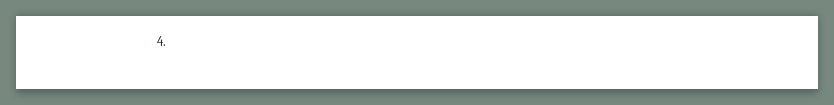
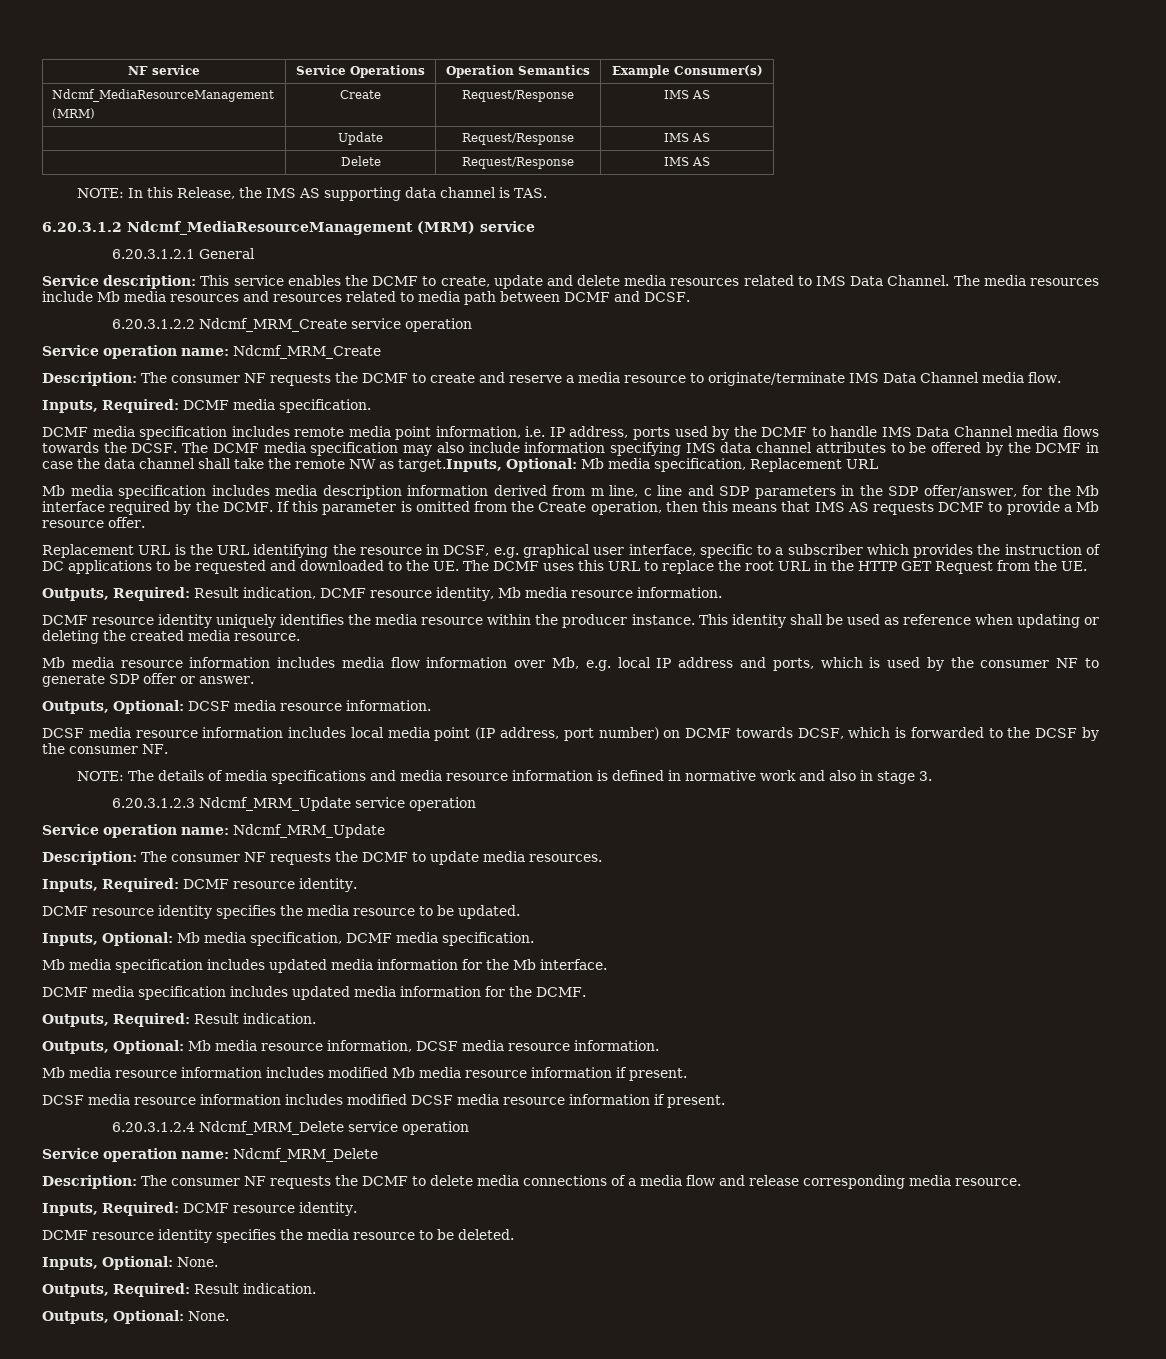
[157,36,167,46] 4. -> [128,65,200,75] [296,65,425,78] [446,65,590,78] [611,65,763,78] [52,89,275,102] [52,108,96,119] [340,90,381,99] [462,90,574,102] [664,90,710,99] [338,132,383,145] [462,133,574,145] [664,133,710,142] [340,156,381,166] [462,157,574,169] [664,157,710,166] [77,187,548,201] [42,221,535,235] [112,248,256,259] [42,275,1099,289] [42,291,690,305] [112,318,473,332] [42,345,381,359] [42,372,1061,386] [42,399,371,413] [42,426,1099,440] [42,442,1100,456] [42,458,878,472] [42,485,1100,499] [42,501,1099,515] [42,517,145,528] [42,544,1101,558] [42,560,1087,574] [42,587,722,601] [42,614,1099,628] [42,630,300,644] [42,657,1099,671] [42,673,254,687] [42,700,431,714] [42,727,1099,741] [42,743,168,754] [77,770,933,784] [112,797,477,811] [42,824,385,838] [42,851,602,865] [42,878,357,892] [42,905,520,919] [42,932,534,946] [42,959,607,973] [42,986,586,1000] [42,1013,316,1027] [42,1040,659,1054] [42,1067,687,1081] [42,1094,725,1108] [112,1121,470,1135] [42,1148,378,1162] [42,1175,1021,1189] [42,1202,357,1216] [42,1229,514,1243] [42,1256,218,1270] [42,1283,316,1297] [42,1310,229,1324] NF service | Service Operations | Operation Semantics | Example Consumer(s) // Ndcmf_MediaResourceManagement // (MRM) | Create | Request/Response | IMS AS // | Update | Request/Response | IMS AS // | Delete | Request/Response | IMS AS // NOTE: In this Release, the IMS AS supporting data channel is TAS. // 6.20.3.1.2 Ndcmf_MediaResourceManagement (MRM) service // 6.20.3.1.2.1 General // Service description: This service enables the DCMF to create, update and delete media resources related to IMS Data Channel. The media resources include Mb media resources and resources related to media path between DCMF and DCSF. // 6.20.3.1.2.2 Ndcmf_MRM_Create service operation // Service operation name: Ndcmf_MRM_Create // Description: The consumer NF requests the DCMF to create and reserve a media resource to originate/terminate IMS Data Channel media flow. // Inputs, Required: DCMF media specification. // DCMF media specification includes remote media point information, i.e. IP address, ports used by the DCMF to handle IMS Data Channel media flows towards the DCSF. The DCMF media specification may also include information specifying IMS data channel attributes to be offered by the DCMF in case the data channel shall take the remote NW as target.Inputs, Optional: Mb media specification, Replacement URL // Mb media specification includes media description information derived from m line, c line and SDP parameters in the SDP offer/answer, for the Mb interface required by the DCMF. If this parameter is omitted from the Create operation, then this means that IMS AS requests DCMF to provide a Mb resource offer. // Replacement URL is the URL identifying the resource in DCSF, e.g. graphical user interface, specific to a subscriber which provides the instruction of DC applications to be requested and downloaded to the UE. The DCMF uses this URL to replace the root URL in the HTTP GET Request from the UE. // Outputs, Required: Result indication, DCMF resource identity, Mb media resource information. // DCMF resource identity uniquely identifies the media resource within the producer instance. This identity shall be used as reference when updating or deleting the created media resource. // Mb media resource information includes media flow information over Mb, e.g. local IP address and ports, which is used by the consumer NF to generate SDP offer or answer. // Outputs, Optional: DCSF media resource information. // DCSF media resource information includes local media point (IP address, port number) on DCMF towards DCSF, which is forwarded to the DCSF by the consumer NF. // NOTE: The details of media specifications and media resource information is defined in normative work and also in stage 3. // 6.20.3.1.2.3 Ndcmf_MRM_Update service operation // Service operation name: Ndcmf_MRM_Update // Description: The consumer NF requests the DCMF to update media resources. // Inputs, Required: DCMF resource identity. // DCMF resource identity specifies the media resource to be updated. // Inputs, Optional: Mb media specification, DCMF media specification. // Mb media specification includes updated media information for the Mb interface. // DCMF media specification includes updated media information for the DCMF. // Outputs, Required: Result indication. // Outputs, Optional: Mb media resource information, DCSF media resource information. // Mb media resource information includes modified Mb media resource information if present. // DCSF media resource information includes modified DCSF media resource information if present. // 6.20.3.1.2.4 Ndcmf_MRM_Delete service operation // Service operation name: Ndcmf_MRM_Delete // Description: The consumer NF requests the DCMF to delete media connections of a media flow and release corresponding media resource. // Inputs, Required: DCMF resource identity. // DCMF resource identity specifies the media resource to be deleted. // Inputs, Optional: None. // Outputs, Required: Result indication. // Outputs, Optional: None.

